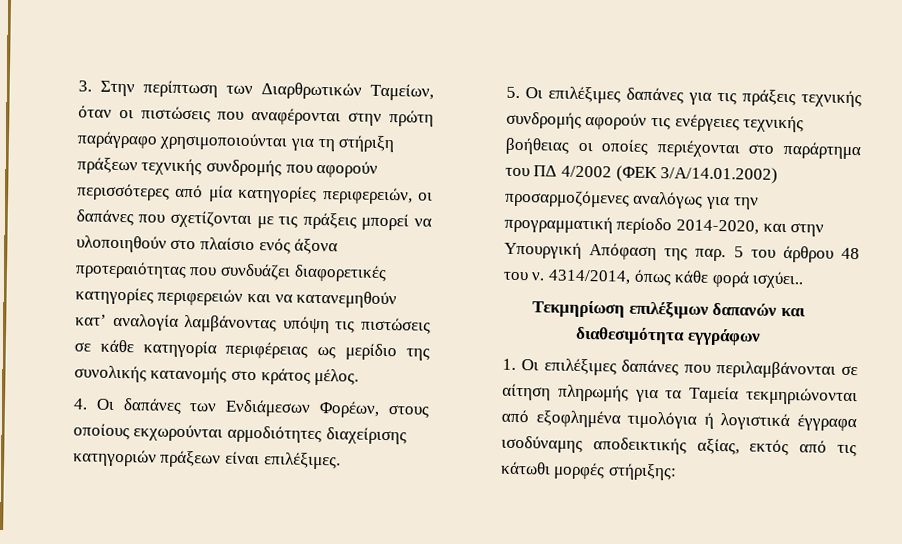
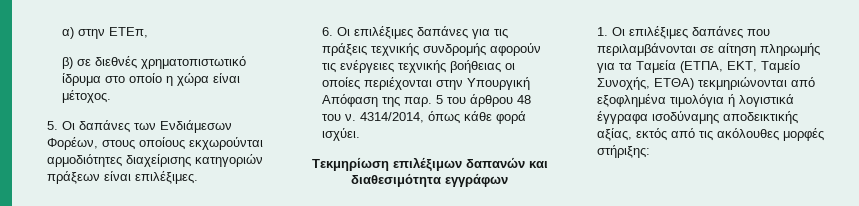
[77,80,435,101] [77,105,434,127] [76,131,396,153] [76,157,379,178] [76,183,433,205] [75,209,433,231] [75,235,339,255] [74,261,387,283] [74,287,398,309] [74,313,431,335] [73,339,430,361] [73,365,360,386] [72,398,88,410] 3. Στην περίπτωση των Διαρθρωτικών Ταμείων, όταν οι πιστώσεις που αναφέρονται στην πρώτη παράγραφο χρησιμοποιούνται για τη στήριξη πράξεων τεχνικής συνδρομής που αφορούν περισσότερες από μία κατηγορίες περιφερειών, οι δαπάνες που σχετίζονται με τις πράξεις μπορεί να υλοποιηθούν στο πλαίσιο ενός άξονα προτεραιότητας που συνδυάζει διαφορετικές κατηγορίες περιφερειών και να κατανεμηθούν κατ’ αναλογία λαμβάνοντας υπόψη τις πιστώσεις σε κάθε κατηγορία περιφέρειας ως μερίδιο της συνολικής κατανομής στο κράτος μέλος. // 4. -> [61,27,148,39] [61,56,246,69] [61,73,240,86] [61,90,111,103] [47,121,59,130] α) στην ΕΤΕπ, // β) σε διεθνές χρηματοπιστωτικό ίδρυμα στο οποίο η χώρα είναι μέτοχος. // 5.
[505,86,520,99] 5. -> [322,27,334,36] 6.
[748,141,861,160] [504,165,779,184] [503,189,759,210] [503,215,787,235] στο παράρτημα του ΠΔ 4/2002 (ΦΕΚ 3/Α/14.01.2002) προσαρμοζόμενες αναλόγως για την προγραμματική περίοδο 2014-2020, και -> (433, 83) none
[752,271,805,289] ισχύει.. -> [322,128,361,141] ισχύει.
(740, 395) none -> [680,60,801,73] [597,77,695,90] (ΕΤΠΑ, ΕΚΤ, Ταμείο Συνοχής, ΕΤΘΑ)
[499,461,551,475] κάτωθι -> [717,128,780,141] ακόλουθες

